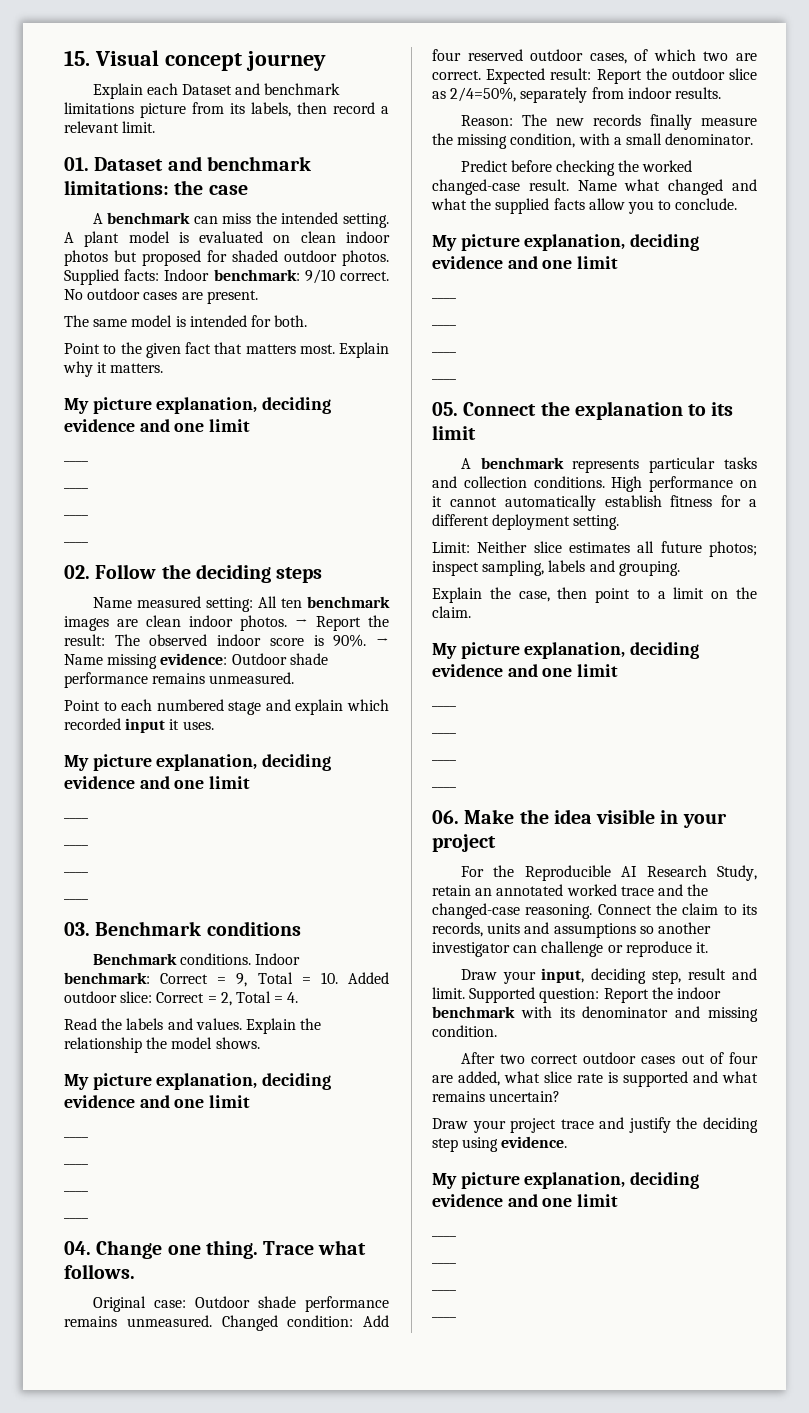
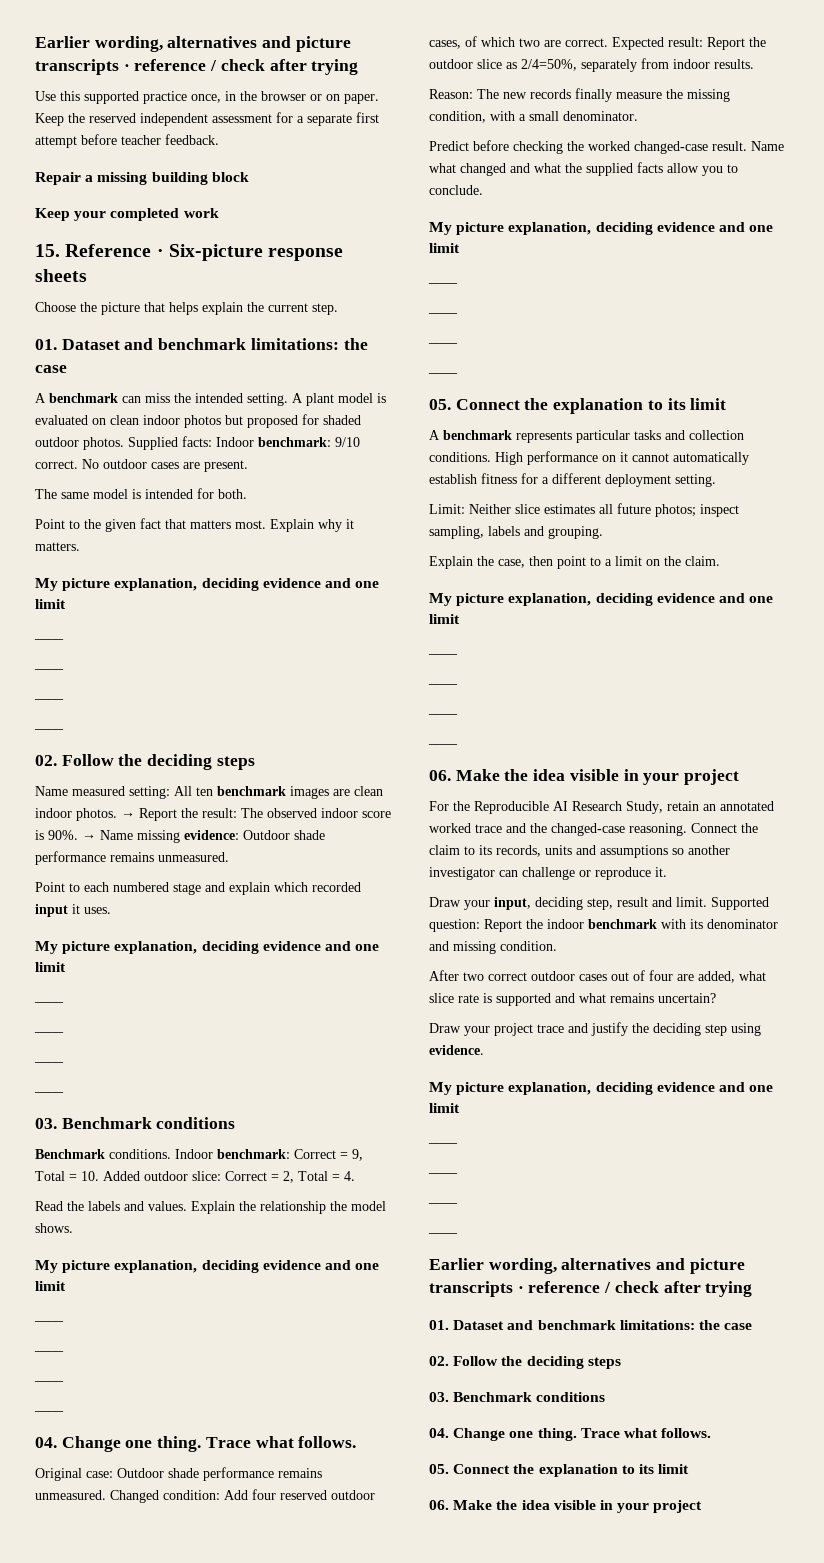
[64,50,326,71] [92,83,341,99] [64,102,389,118] [64,121,156,133] 15. Visual concept journey // Explain each Dataset and benchmark limitations picture from its labels, then record a relevant limit. -> [35,36,351,52] [35,59,359,75] [35,91,379,104] [35,112,379,126] [35,134,219,148] [35,172,249,185] [35,208,219,221] [35,244,344,261] [35,269,87,282] [35,302,338,315] Earlier wording, alternatives and picture transcripts · reference / check after trying // Use this supported practice once, in the browser or on paper. Keep the reserved independent assessment for a separate first attempt before teacher feedback. // Repair a missing building block // Keep your completed work // 15. Reference · Six-picture response sheets // Choose the picture that helps explain the current step.
(456, 1317) none -> [429,1258,745,1274] [429,1281,753,1297] [429,1320,753,1330] [429,1356,621,1369] [429,1392,606,1402] [429,1428,712,1441] [429,1464,690,1477] [429,1500,703,1513] // Earlier wording, alternatives and picture transcripts · reference / check after trying // 01. Dataset and benchmark limitations: the case // 02. Follow the deciding steps // 03. Benchmark conditions // 04. Change one thing. Trace what follows. // 05. Connect the explanation to its limit // 06. Make the idea visible in your project

